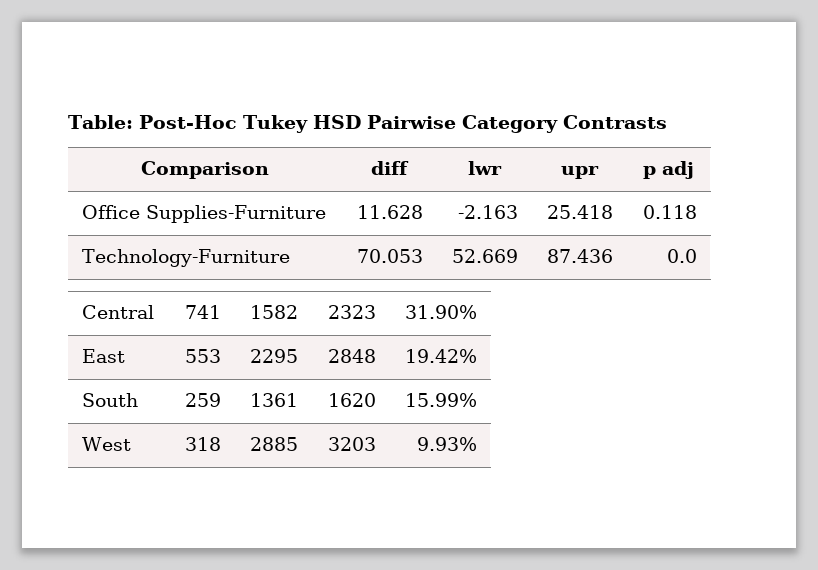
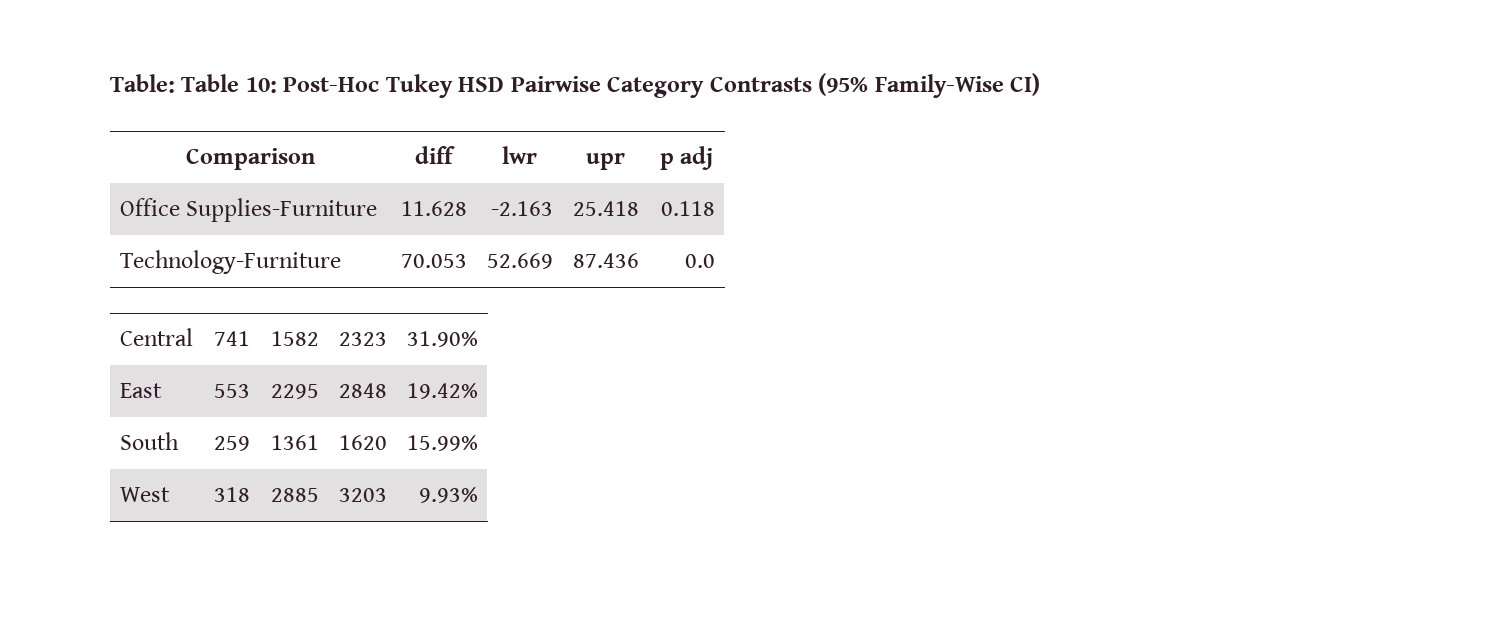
(133, 122) none -> [181,74,277,93] Table 10:
(667, 122) none -> [818,73,1041,98] (95% Family-Wise CI)

